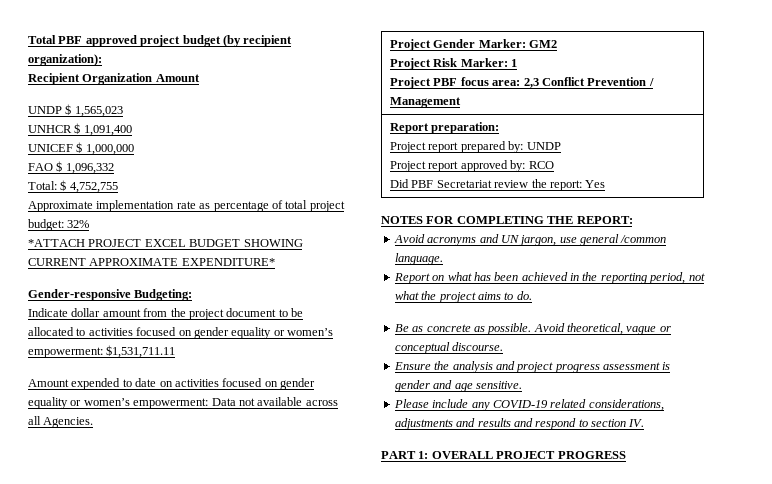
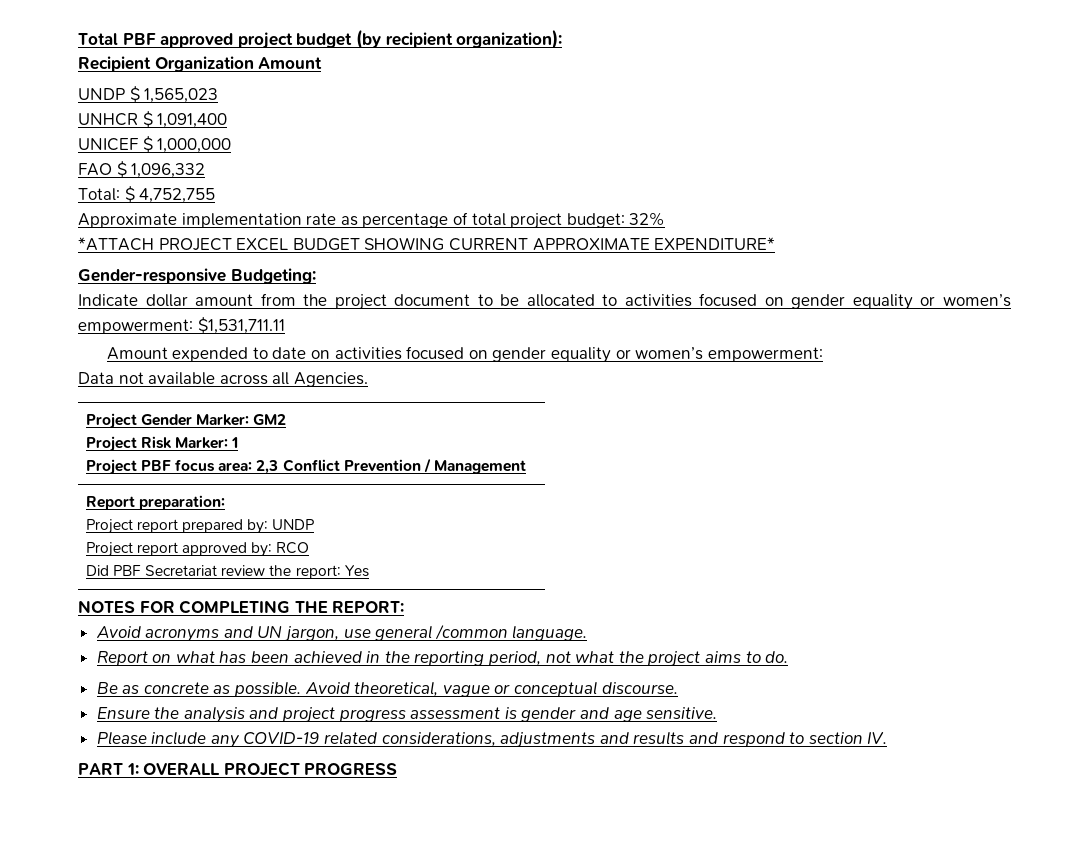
(209, 403) none -> (823, 354) //

